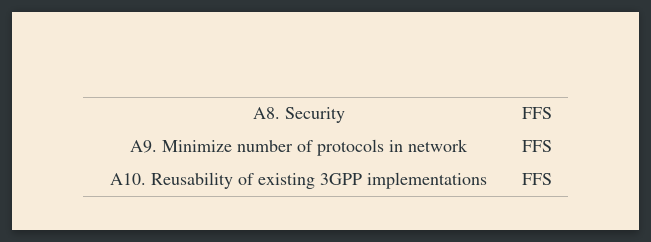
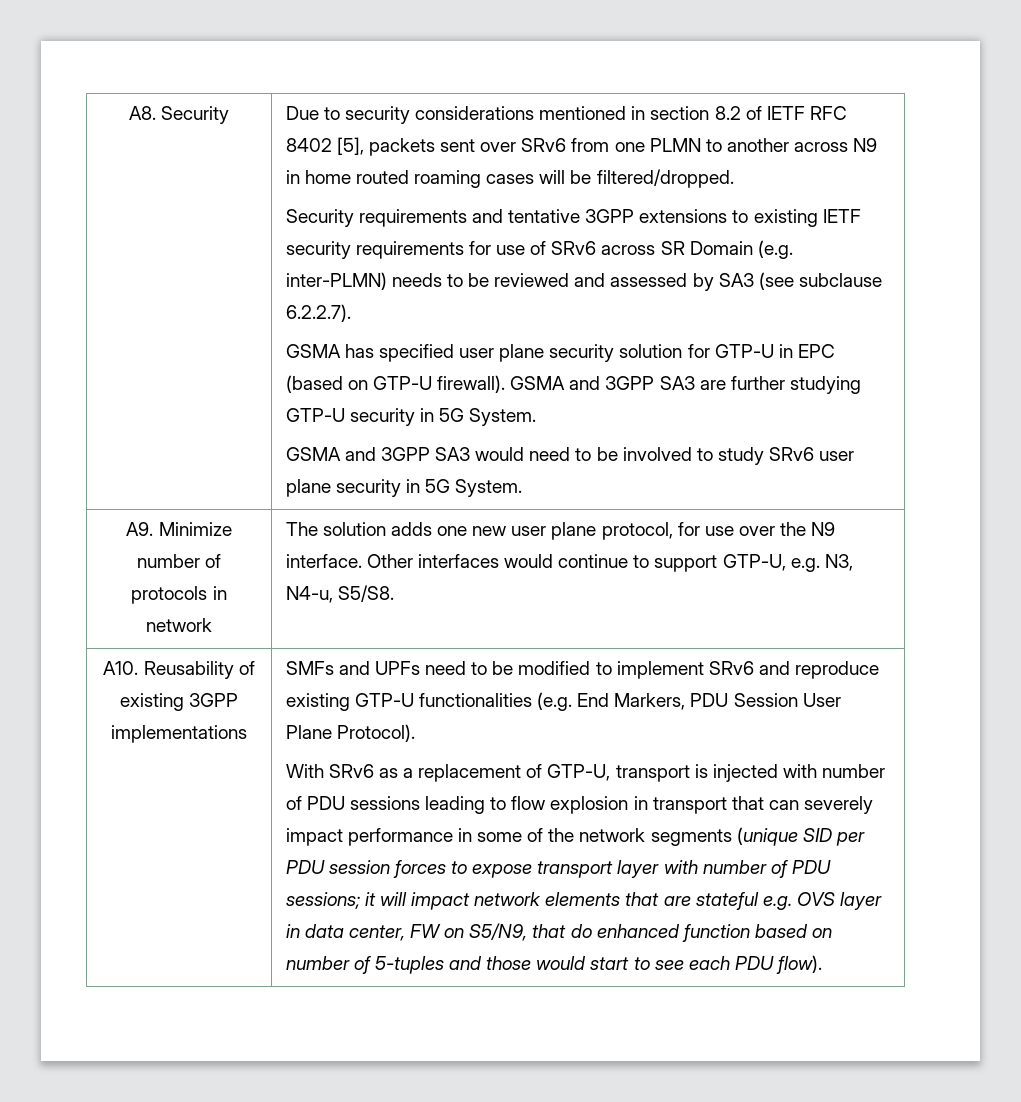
[522,107,553,119] FFS -> [285,106,847,124] [285,137,878,156] [285,169,734,188] [285,209,861,227] [285,240,793,259] [285,272,882,291] [285,304,351,322] [285,344,835,362] [285,375,861,394] [285,408,537,426] [285,447,855,465] [285,479,523,497] Due to security considerations mentioned in section 8.2 of IETF RFC 8402 [5], packets sent over SRv6 from one PLMN to another across N9 in home routed roaming cases will be filtered/dropped. // Security requirements and tentative 3GPP extensions to existing IETF security requirements for use of SRv6 across SR Domain (e.g. inter-PLMN) needs to be reviewed and assessed by SA3 (see subclause 6.2.2.7). // GSMA has specified user plane security solution for GTP-U in EPC (based on GTP-U firewall). GSMA and 3GPP SA3 are further studying GTP-U security in 5G System. // GSMA and 3GPP SA3 would need to be involved to study SRv6 user plane security in 5G System.
[522,140,553,152] FFS -> [285,522,836,540] [285,554,853,572] [285,585,394,603] The solution adds one new user plane protocol, for use over the N9 interface. Other interfaces would continue to support GTP-U, e.g. N3, N4-u, S5/S8.
[522,173,553,185] FFS -> [285,661,880,679] [285,692,841,711] [285,724,415,742] [285,764,886,782] [285,796,874,814] [285,827,865,846] [285,860,831,878] [285,892,883,910] [285,923,833,942] [285,955,823,974] SMFs and UPFs need to be modified to implement SRv6 and reproduce existing GTP-U functionalities (e.g. End Markers, PDU Session User Plane Protocol). // With SRv6 as a replacement of GTP-U, transport is injected with number of PDU sessions leading to flow explosion in transport that can severely impact performance in some of the network segments (unique SID per PDU session forces to expose transport layer with number of PDU sessions; it will impact network elements that are stateful e.g. OVS layer in data center, FW on S5/N9, that do enhanced function based on number of 5-tuples and those would start to see each PDU flow).

